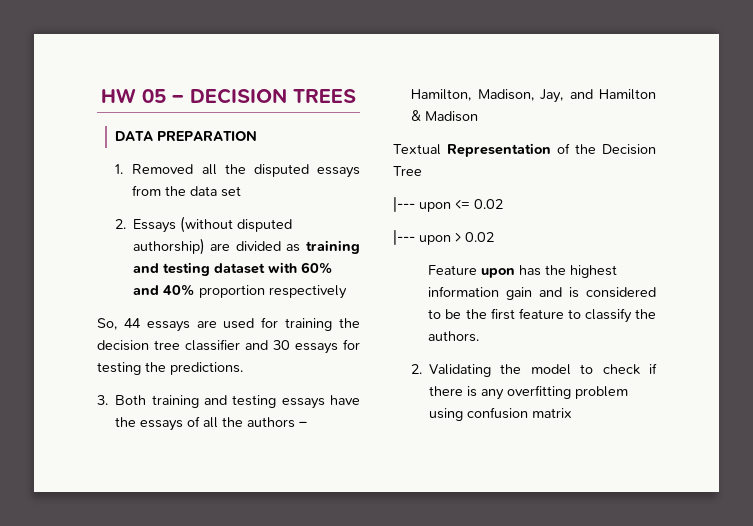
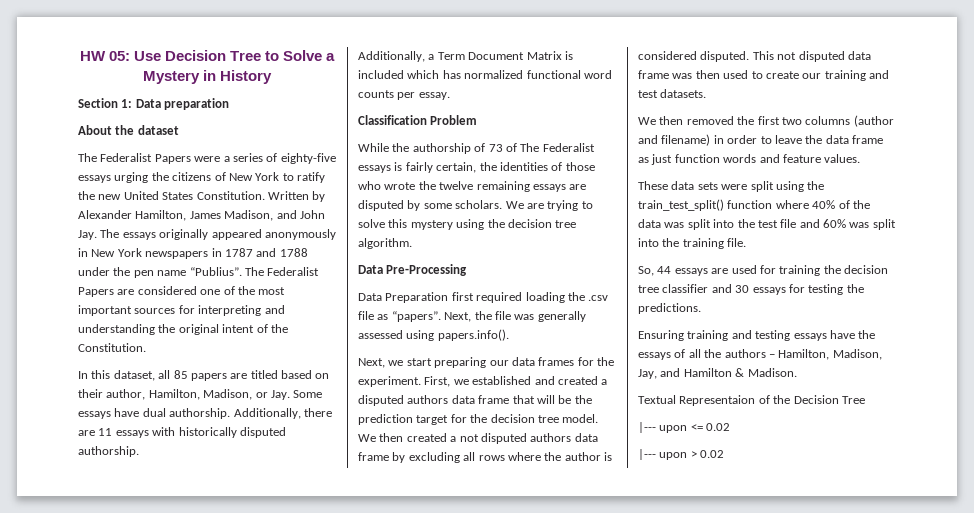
[142,88,356,104] [114,131,257,141] [114,164,360,178] [132,185,242,197] [114,216,292,233] [132,238,360,255] [132,262,333,276] [132,284,347,299] 05 – DECISION TREES // DATA PREPARATION // 1. Removed all the disputed essays from the data set // 2. Essays (without disputed authorship) are divided as training and testing dataset with 60% and 40% proportion respectively -> [108,50,336,61] [142,70,273,84] [78,98,230,110] [78,125,179,135] [78,153,336,164] [78,172,325,183] [78,191,326,202] [78,210,325,221] [78,229,336,240] [78,248,308,259] [78,267,320,278] [78,286,286,297] [78,305,285,316] [78,324,288,335] [78,343,146,352] [78,370,330,381] [78,389,323,400] [78,408,332,419] [78,427,286,438] [78,446,139,457] [358,51,573,62] [358,70,612,79] [358,90,450,100] [358,115,478,125] [358,143,595,154] [358,162,595,173] [358,181,587,192] [358,200,593,211] [358,219,577,230] [358,238,412,249] [358,264,468,276] [358,292,609,303] [358,311,586,322] [358,329,509,341] [358,357,614,368] [358,376,608,387] [358,395,592,406] [358,414,599,425] [358,433,598,444] [358,452,612,463] [638,51,871,62] [638,70,889,81] [638,89,707,98] [638,115,894,127] [638,134,883,146] [638,154,861,165] [638,181,825,192] [638,199,870,211] [638,219,896,230] [638,238,747,249] 05: Use Decision Tree to Solve a Mystery in History // Section 1: Data preparation // About the dataset // The Federalist Papers were a series of eighty-five essays urging the citizens of New York to ratify the new United States Constitution. Written by Alexander Hamilton, James Madison, and John Jay. The essays originally appeared anonymously in New York newspapers in 1787 and 1788 under the pen name “Publius”. The Federalist Papers are considered one of the most important sources for interpreting and understanding the original intent of the Constitution. // In this dataset, all 85 papers are titled based on their author, Hamilton, Madison, or Jay. Some essays have dual authorship. Additionally, there are 11 essays with historically disputed authorship. // Additionally, a Term Document Matrix is included which has normalized functional word counts per essay. // Classification Problem // While the authorship of 73 of The Federalist essays is fairly certain, the identities of those who wrote the twelve remaining essays are disputed by some scholars. We are trying to solve this mystery using the decision tree algorithm. // Data Pre-Processing // Data Preparation first required loading the .csv file as “papers”. Next, the file was generally assessed using papers.info(). // Next, we start preparing our data frames for the experiment. First, we established and created a disputed authors data frame that will be the prediction target for the decision tree model. We then created a not disputed authors data frame by excluding all rows where the author is considered disputed. This not disputed data frame was then used to create our training and test datasets. // We then removed the first two columns (author and filename) in order to leave the data frame as just function words and feature values. // These data sets were split using the train_test_split() function where 40% of the data was split into the test file and 60% was split into the training file.
[97,395,147,405] 3. Both -> [638,330,684,341] Ensuring
[425,111,479,122] Madison -> [747,368,797,377] Madison.
[447,143,551,157] Representation -> [679,395,756,406] Representaion
[428,265,618,278] [428,286,656,300] [428,308,656,323] [428,331,480,342] [410,363,657,377] [428,385,628,400] [428,407,572,421] // Feature upon has the highest information gain and is considered to be the first feature to classify the authors. // 2. Validating the model to check if there is any overfitting problem using confusion matrix -> (725, 454) none

